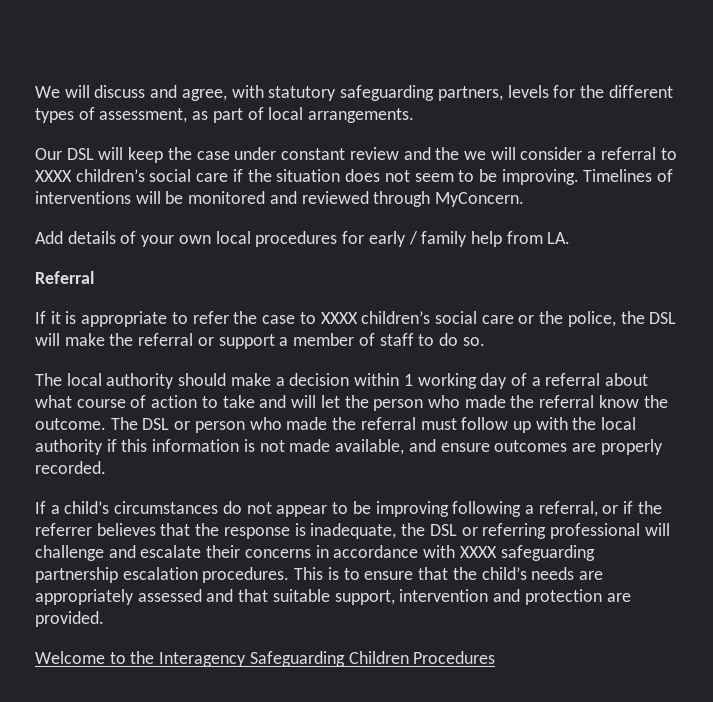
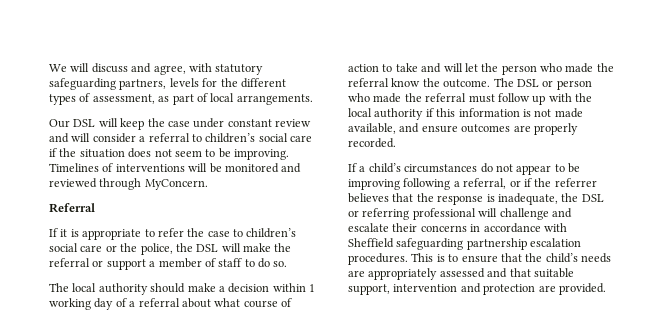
[435,147,486,160] the we -> (69, 138) none
[35,170,72,182] XXXX -> (202, 138) none
[35,231,571,247] // Add details of your own local procedures for early / family help from LA. -> (208, 184) none
[320,312,358,324] XXXX -> (243, 233) none
[459,546,497,558] XXXX -> [348,238,394,248] Sheffield
[35,651,496,667] // Welcome to the Interagency Safeguarding Children Procedures -> (606, 289) none

